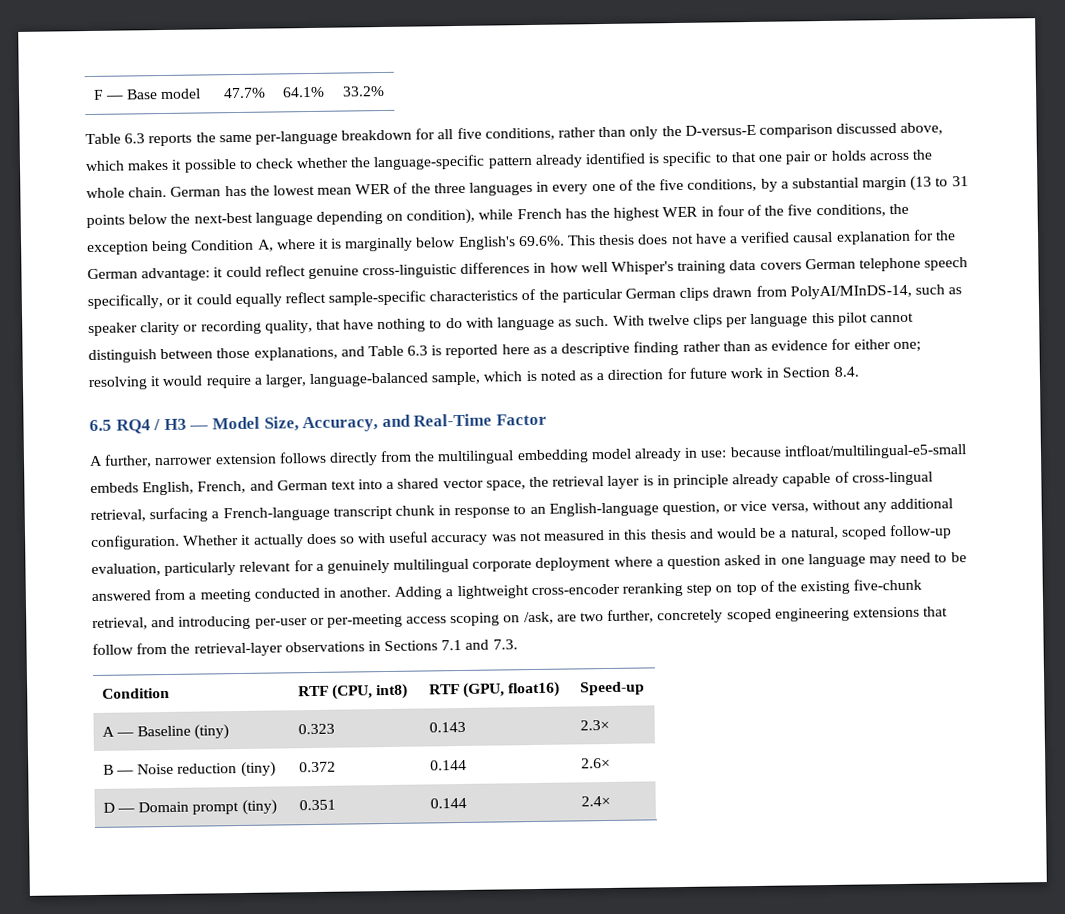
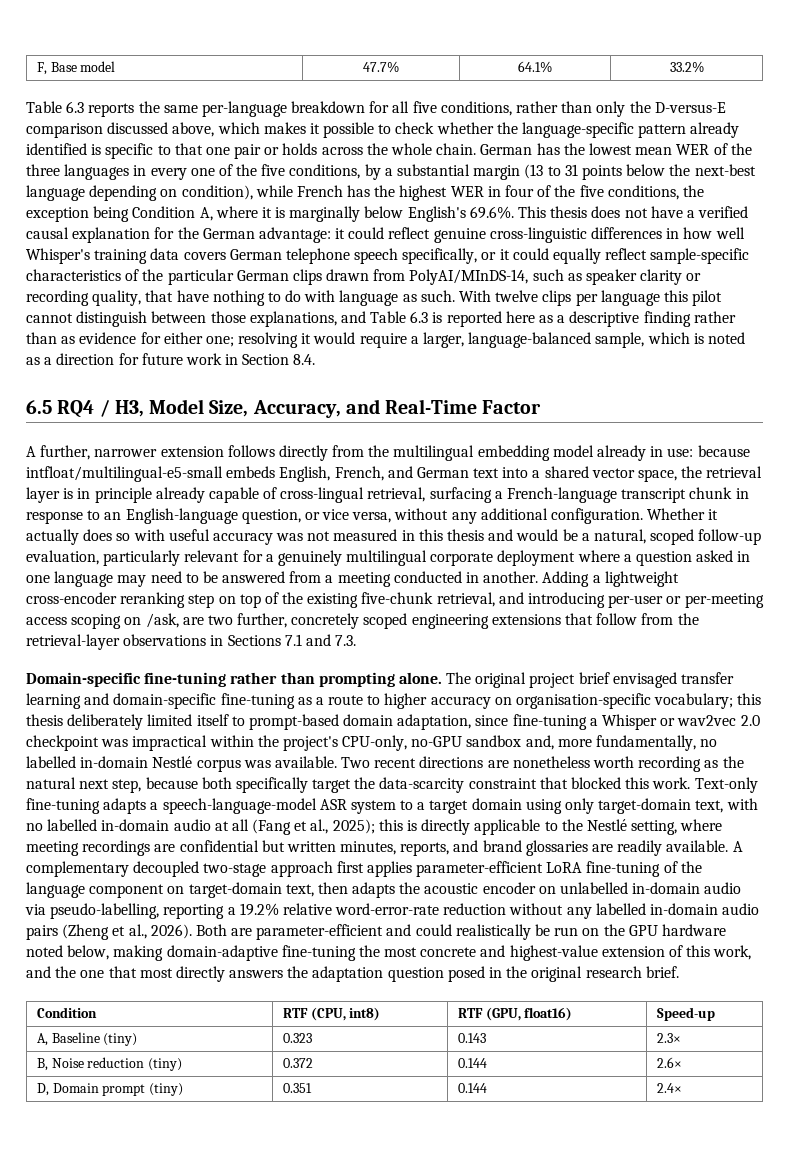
[92,89,125,100] F — -> [36,62,47,75] F,
[163,418,210,431] H3 — -> [114,400,144,417] H3,
(518, 644) none -> [26,672,735,688] [26,693,762,709] [26,714,760,730] [26,735,718,751] [26,756,744,772] [26,777,758,793] [26,798,758,814] [26,819,723,835] [26,840,743,856] [26,861,702,877] [26,882,742,898] [25,903,760,919] [26,924,726,940] [26,945,752,961] [26,966,679,982] // Domain-specific fine-tuning rather than prompting alone. The original project brief envisaged transfer learning and domain-specific fine-tuning as a route to higher accuracy on organisation-specific vocabulary; this thesis deliberately limited itself to prompt-based domain adaptation, since fine-tuning a Whisper or wav2vec 2.0 checkpoint was impractical within the project's CPU-only, no-GPU sandbox and, more fundamentally, no labelled in-domain Nestlé corpus was available. Two recent directions are nonetheless worth recording as the natural next step, because both specifically target the data-scarcity constraint that blocked this work. Text-only fine-tuning adapts a speech-language-model ASR system to a target domain using only target-domain text, with no labelled in-domain audio at all (Fang et al., 2025); this is directly applicable to the Nestlé setting, where meeting recordings are confidential but written minutes, reports, and brand glossaries are readily available. A complementary decoupled two-stage approach first applies parameter-efficient LoRA fine-tuning of the language component on target-domain text, then adapts the acoustic encoder on unlabelled in-domain audio via pseudo-labelling, reporting a 19.2% relative word-error-rate reduction without any labelled in-domain audio pairs (Zheng et al., 2026). Both are parameter-efficient and could realistically be run on the GPU hardware noted below, making domain-adaptive fine-tuning the most concrete and highest-value extension of this work, and the one that most directly answers the adaptation question posed in the original research brief.
[101,726,135,737] A — -> [36,1033,48,1046] A,
[102,764,135,775] B — -> [36,1058,48,1071] B,
[102,802,136,813] D — -> [36,1083,49,1096] D,

